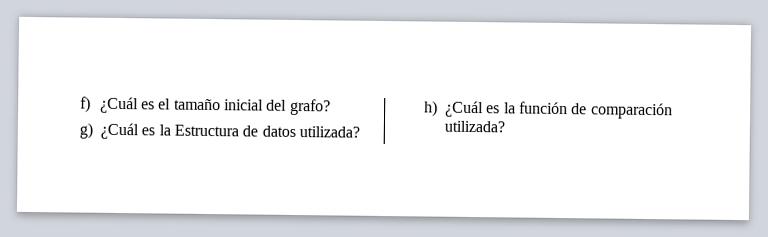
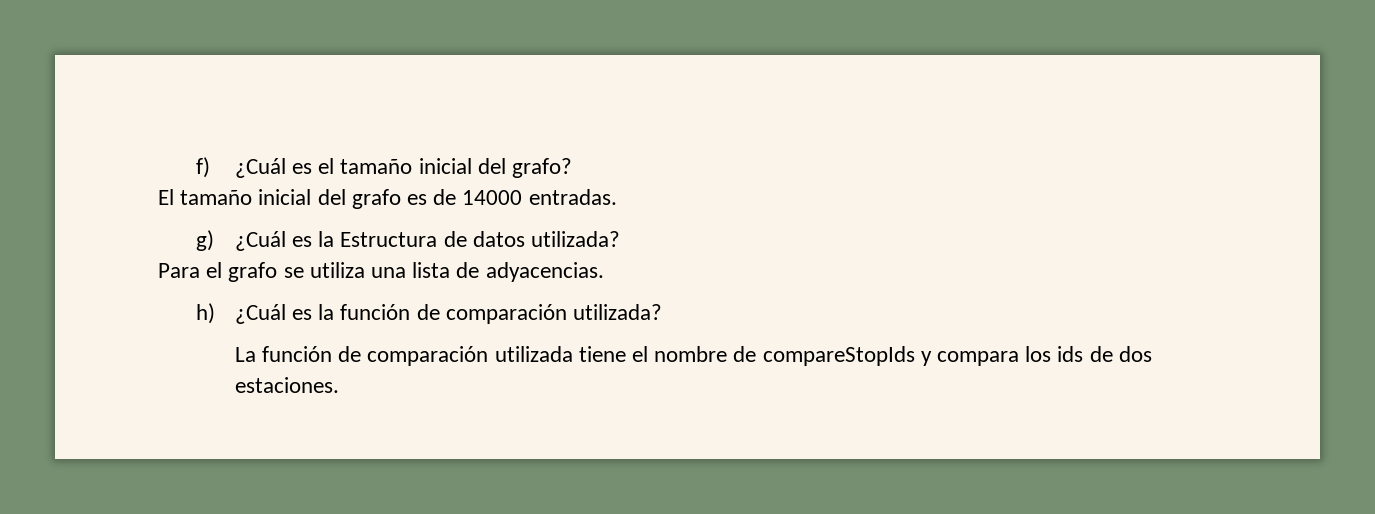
(331, 107) none -> [158,189,617,209] // El tamaño inicial del grafo es de 14000 entradas.
(360, 132) none -> [158,262,604,282] // Para el grafo se utiliza una lista de adyacencias.
(505, 126) none -> [234,346,1152,366] [234,377,339,393] // La función de comparación utilizada tiene el nombre de compareStopIds y compara los ids de dos estaciones.

